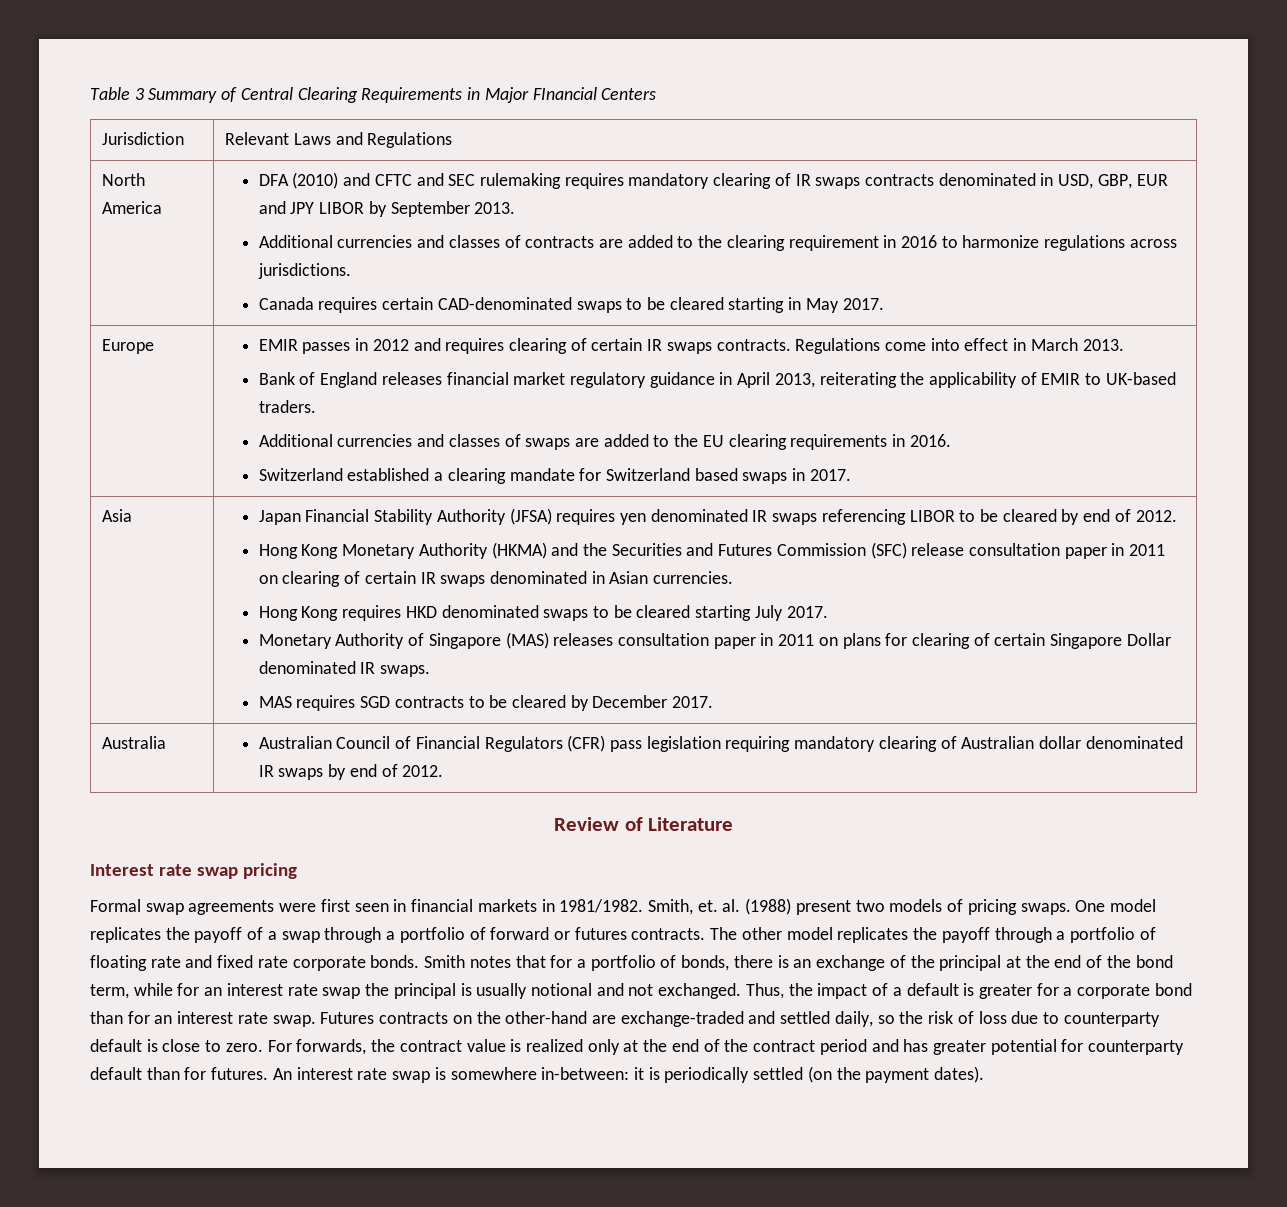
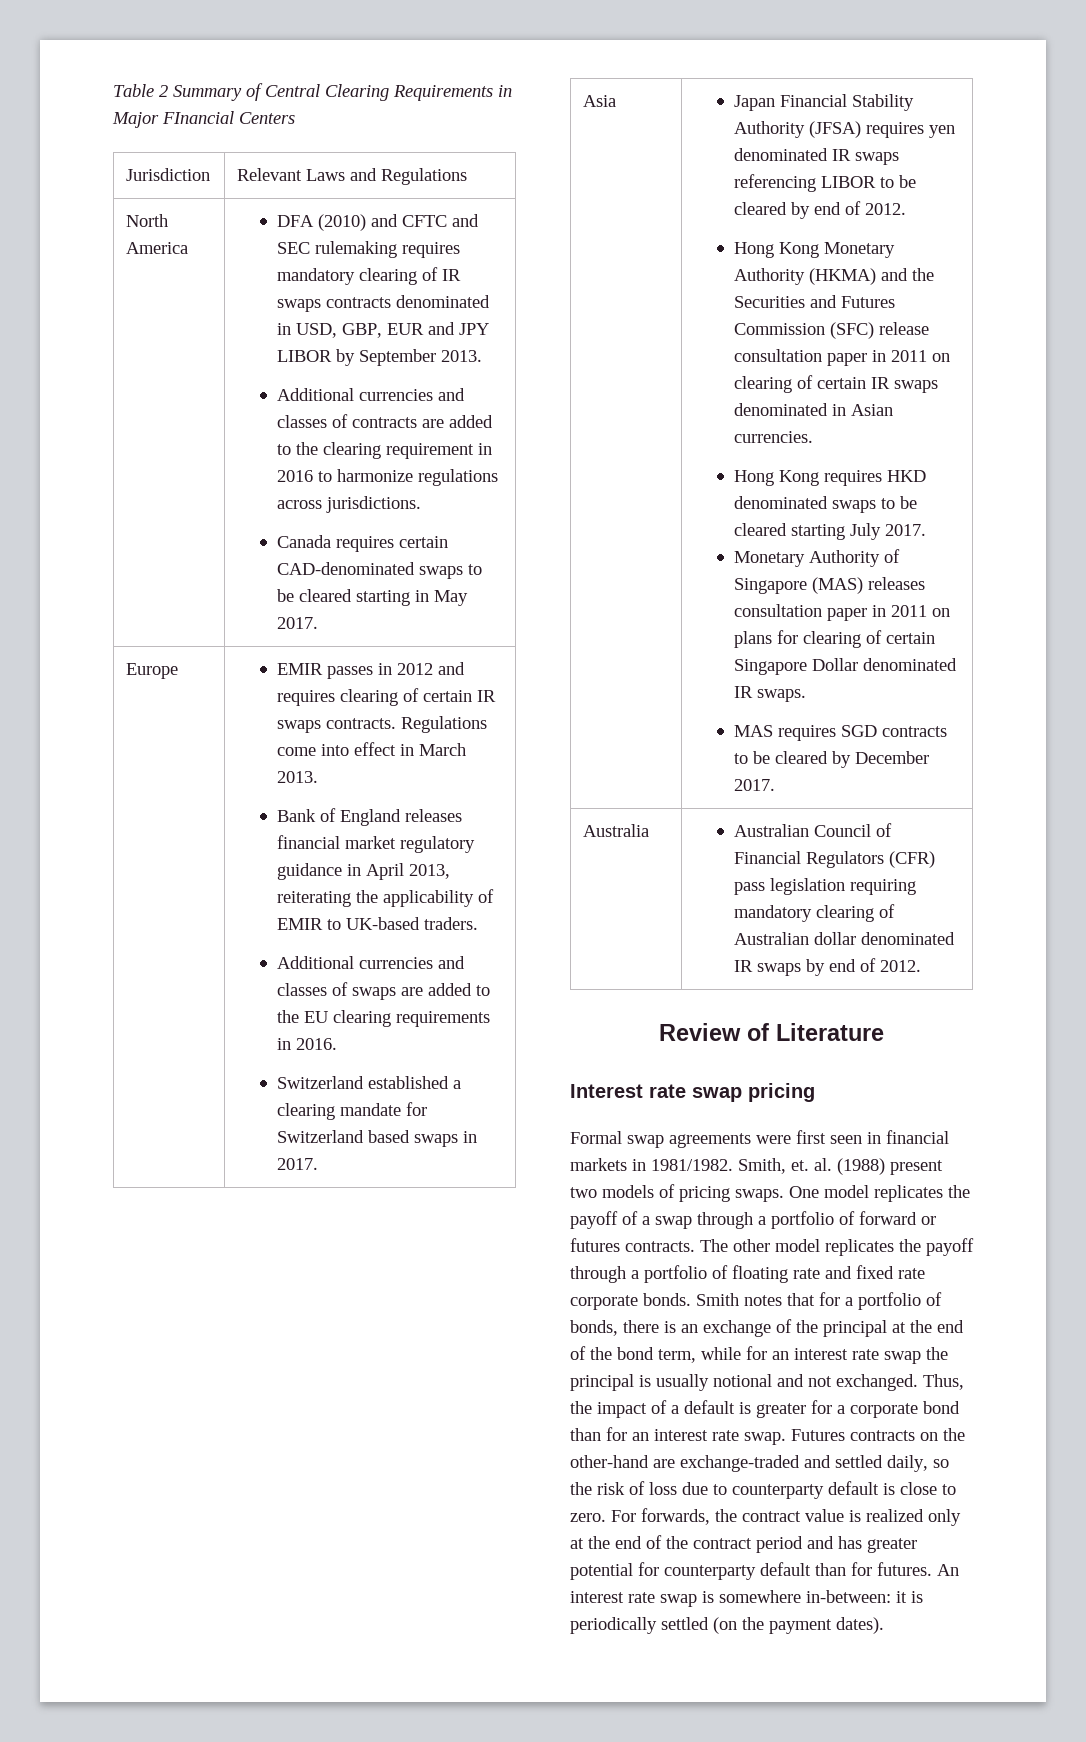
[134,88,144,100] 3 -> [159,85,168,97] 2

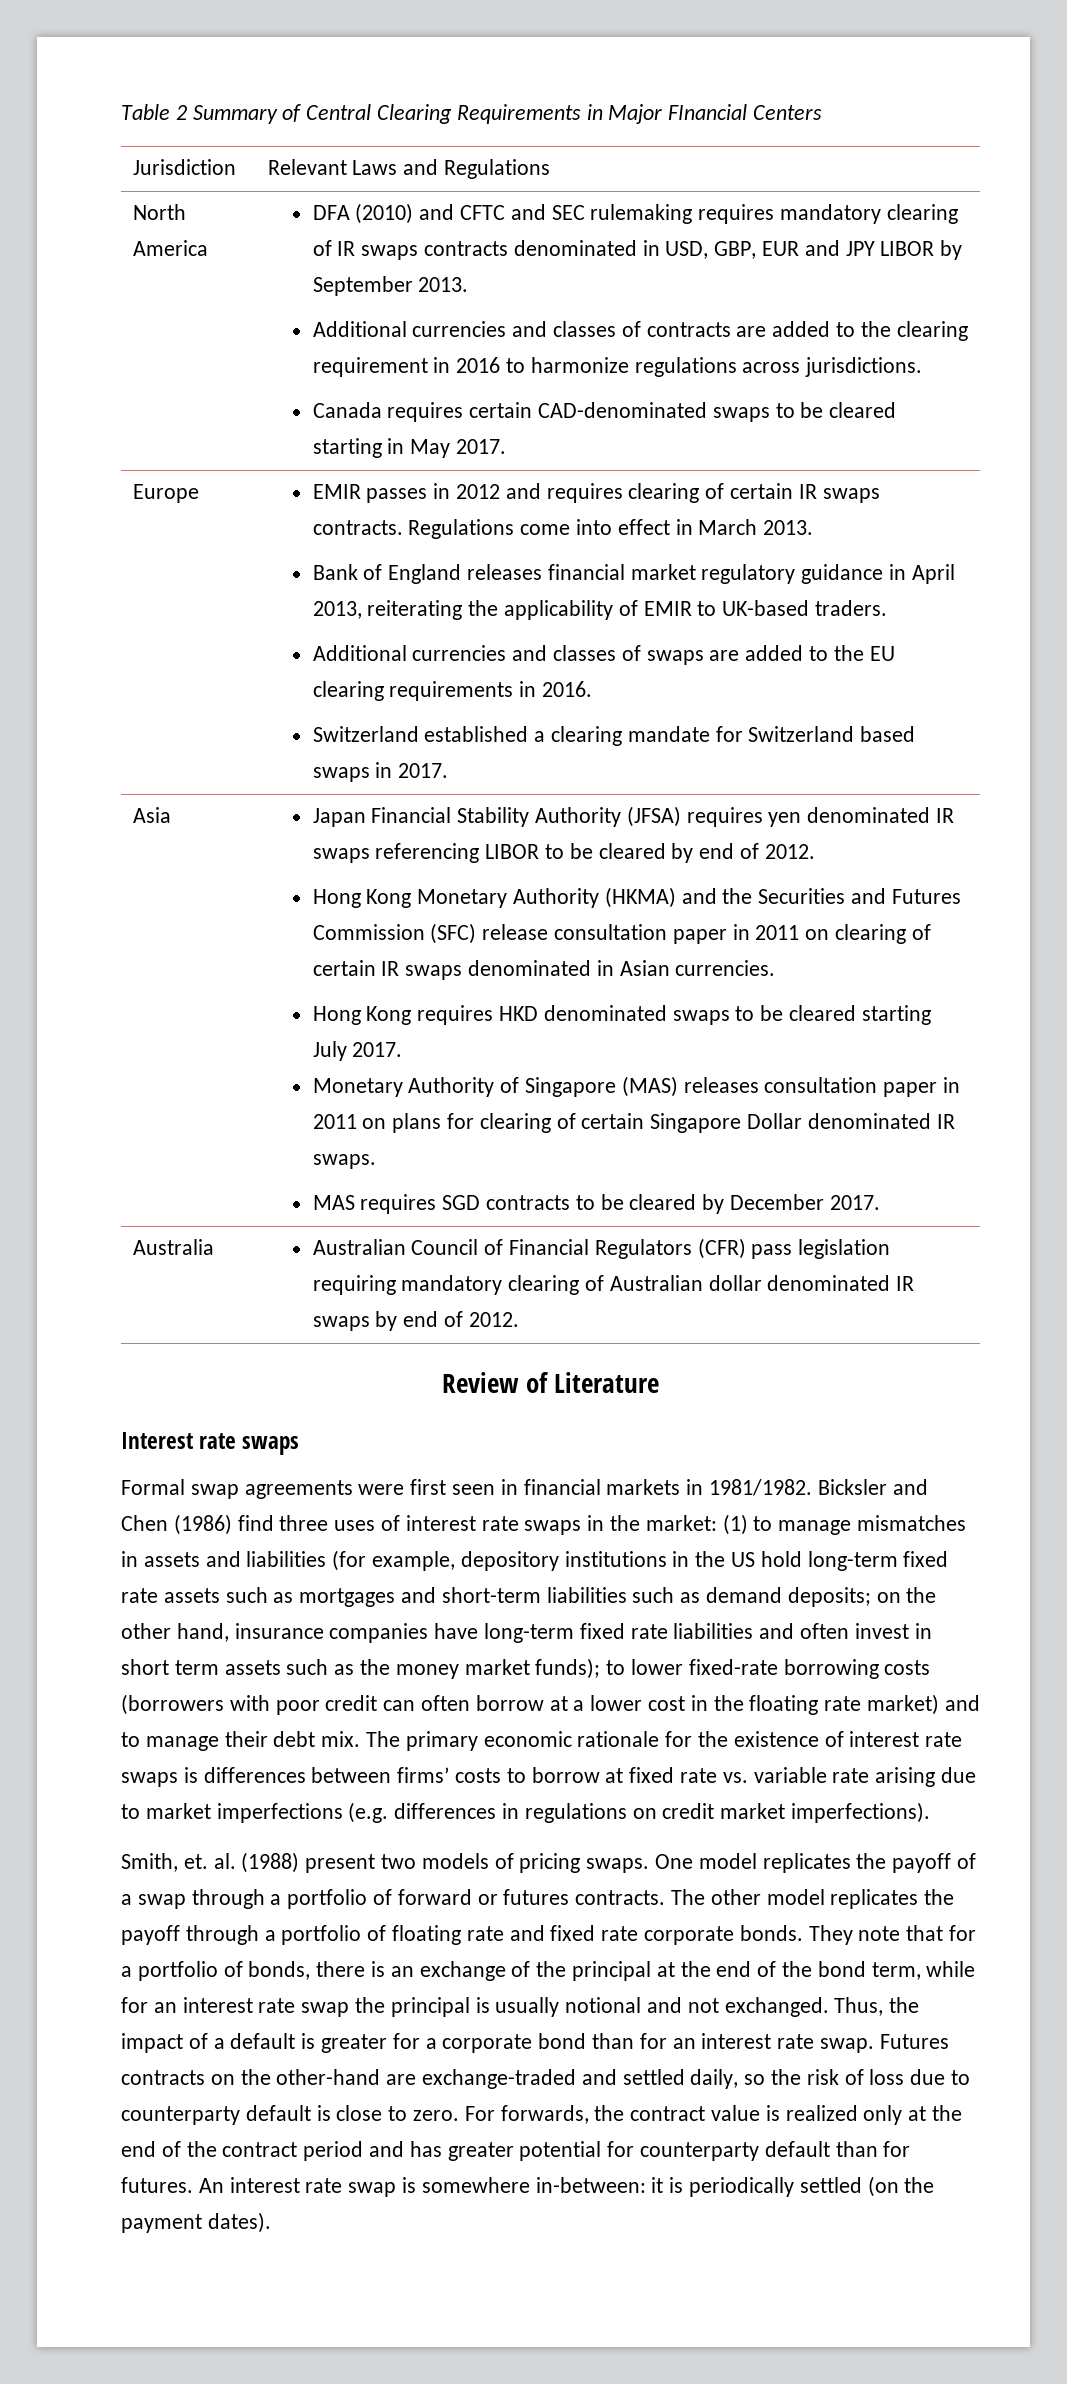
[692,1083,815,1102] swap pricing -> [242,1436,300,1455] swaps
(733, 1165) none -> [817,1479,928,1495] [121,1514,967,1535] [121,1550,949,1571] [121,1587,937,1607] [121,1623,932,1643] [121,1658,931,1679] [121,1694,980,1715] [121,1731,963,1751] [121,1767,977,1787] [121,1802,931,1823] Bicksler and Chen (1986) find three uses of interest rate swaps in the market: (1) to manage mismatches in assets and liabilities (for example, depository institutions in the US hold long-term fixed rate assets such as mortgages and short-term liabilities such as demand deposits; on the other hand, insurance companies have long-term fixed rate liabilities and often invest in short term assets such as the money market funds); to lower fixed-rate borrowing costs (borrowers with poor credit can often borrow at a lower cost in the floating rate market) and to manage their debt mix. The primary economic rationale for the existence of interest rate swaps is differences between firms’ costs to borrow at fixed rate vs. variable rate arising due to market imperfections (e.g. differences in regulations on credit market imperfections). //
[696,1293,782,1306] Smith notes -> [808,1925,901,1945] They note

